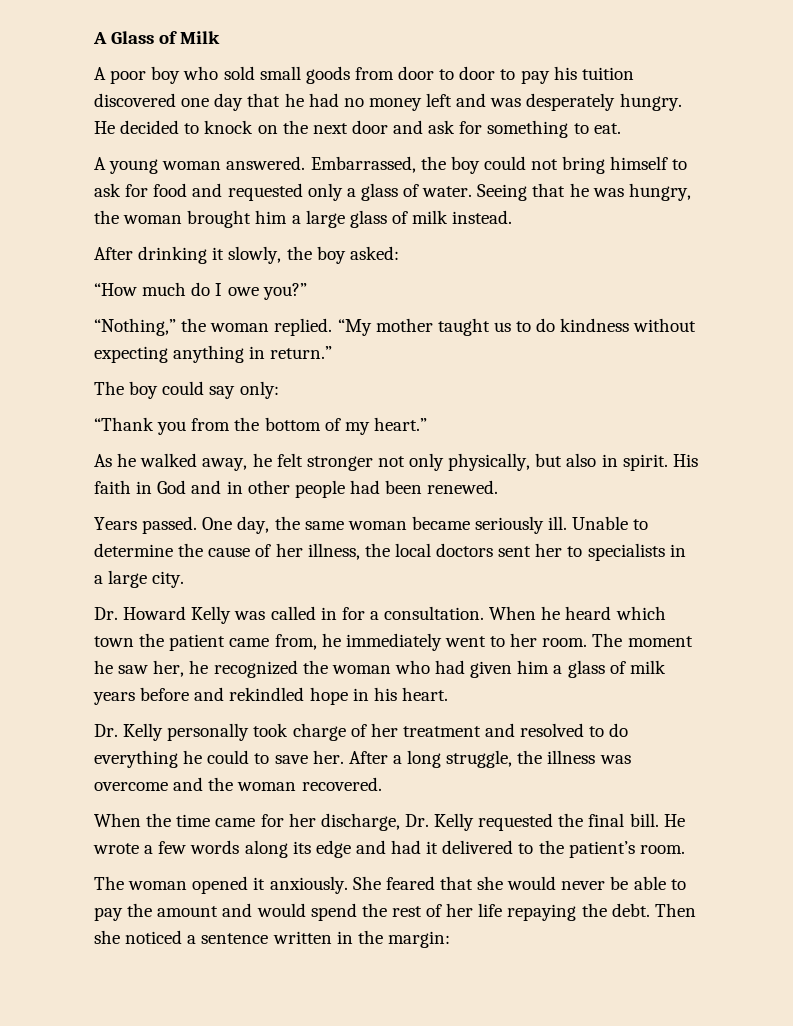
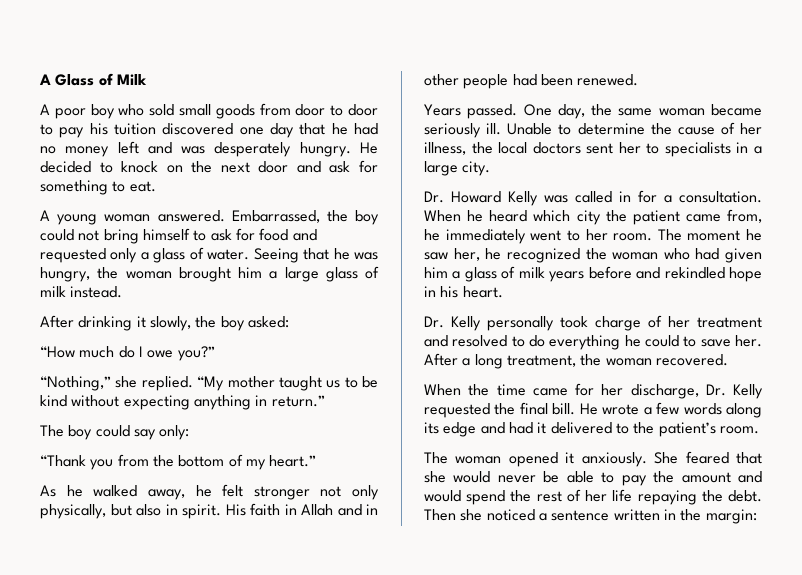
[181,318,270,332] the woman -> [115,376,138,388] she
[536,318,630,332] do kindness -> [362,376,378,388] [40,395,67,407] be kind
[157,480,187,494] God -> [301,504,333,516] Allah
[94,636,134,647] town -> [576,210,601,225] city
[446,750,631,768] [94,777,204,791] struggle, the illness was overcome and -> [506,355,576,367] treatment,

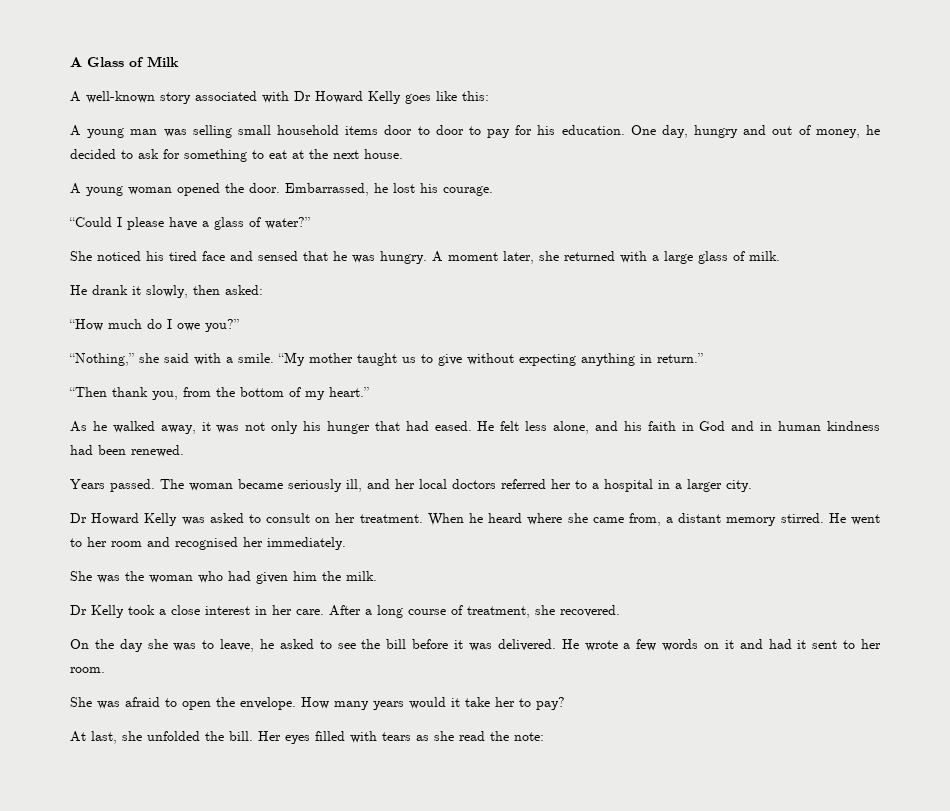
[54,103,291,119] poor boy who sold small goods from -> [86,91,489,104] [70,125,379,138] well-known story associated with Dr Howard Kelly goes like this: // A young man was selling small household items
[89,123,378,138] [40,141,378,157] [40,160,378,173] [40,180,156,195] [40,210,380,225] [40,228,317,244] [40,247,379,263] [40,266,379,282] [40,286,123,298] [40,315,245,331] his tuition discovered one day that he had no money left and was desperately hungry. He decided to knock on the next door and ask for something to eat. // A young woman answered. Embarrassed, the boy could not bring himself to ask for food and requested only a glass of water. Seeing that he was hungry, the woman brought him a large glass of milk instead. // After drinking it slowly, the boy -> [515,125,880,138] [70,149,403,162] [70,183,493,196] [69,217,310,230] [70,251,780,264] [70,285,220,298] for his education. One day, hungry and out of money, he decided to ask for something to eat at the next house. // A young woman opened the door. Embarrassed, he lost his courage. // “Could I please have a glass of water?” // She noticed his tired face and sensed that he was hungry. A moment later, she returned with a large glass of milk. // He drank it slowly, then
[141,376,193,391] replied. -> [164,353,274,365] said with a smile.
[362,376,378,388] [40,395,67,407] be kind -> [438,354,462,366] give
[40,425,190,440] [40,455,114,470] The boy could say only: // “Thank you -> [69,387,178,400] “Then thank you,
[195,484,379,500] [40,504,246,519] he felt stronger not only physically, but also in spirit. His -> [201,421,642,434] it was not only his hunger that had eased. He felt less alone, and his
[301,504,333,516] Allah -> [699,421,726,431] God
[424,74,509,89] other people -> [778,421,880,431] human kindness
[523,104,762,119] [424,122,762,138] [424,142,493,155] One day, the same woman became seriously ill. Unable to determine the cause of her illness, the -> [160,479,415,492] The woman became seriously ill, and her
[586,142,731,157] sent her to specialists -> [501,479,653,492] referred her to a hospital
[424,161,458,176] large -> [687,479,722,492] larger
[424,191,444,203] Dr. -> [70,513,87,523] Dr
[575,190,762,203] [424,209,762,225] [424,229,762,244] [424,248,580,263] called in for a consultation. When he heard which city the patient came from, he immediately went to her room. The moment he saw her, he recognized -> [209,513,880,526] [70,537,346,550] [70,571,120,583] asked to consult on her treatment. When he heard where she came from, a distant memory stirred. He went to her room and recognised her immediately. // She was
[452,266,762,282] [424,286,503,298] [424,315,762,331] [424,335,762,350] [424,353,728,369] [424,383,763,399] [424,402,576,418] a glass of milk years before and rekindled hope in his heart. // Dr. Kelly personally took charge of her treatment and resolved to do everything he could to save her. After a long treatment, the woman recovered. // When the time came for her discharge, Dr. Kelly requested the final bill. -> [322,571,377,581] [70,605,620,618] [70,639,556,652] the milk. // Dr Kelly took a close interest in her care. After a long course of treatment, she recovered. // On the day she was to leave, he asked to see the bill before it was delivered.
[726,403,762,418] [424,422,759,437] [424,451,762,467] [424,471,762,486] [424,489,762,505] [424,509,757,524] along its edge and had it delivered to the patient’s room. // The woman opened it anxiously. She feared that she would never be able to pay the amount and would spend the rest of her life repaying the debt. Then she noticed a sentence written in the margin: -> [703,639,881,649] [70,667,105,673] [70,697,565,710] [70,731,544,744] on it and had it sent to her room. // She was afraid to open the envelope. How many years would it take her to pay? // At last, she unfolded the bill. Her eyes filled with tears as she read the note:

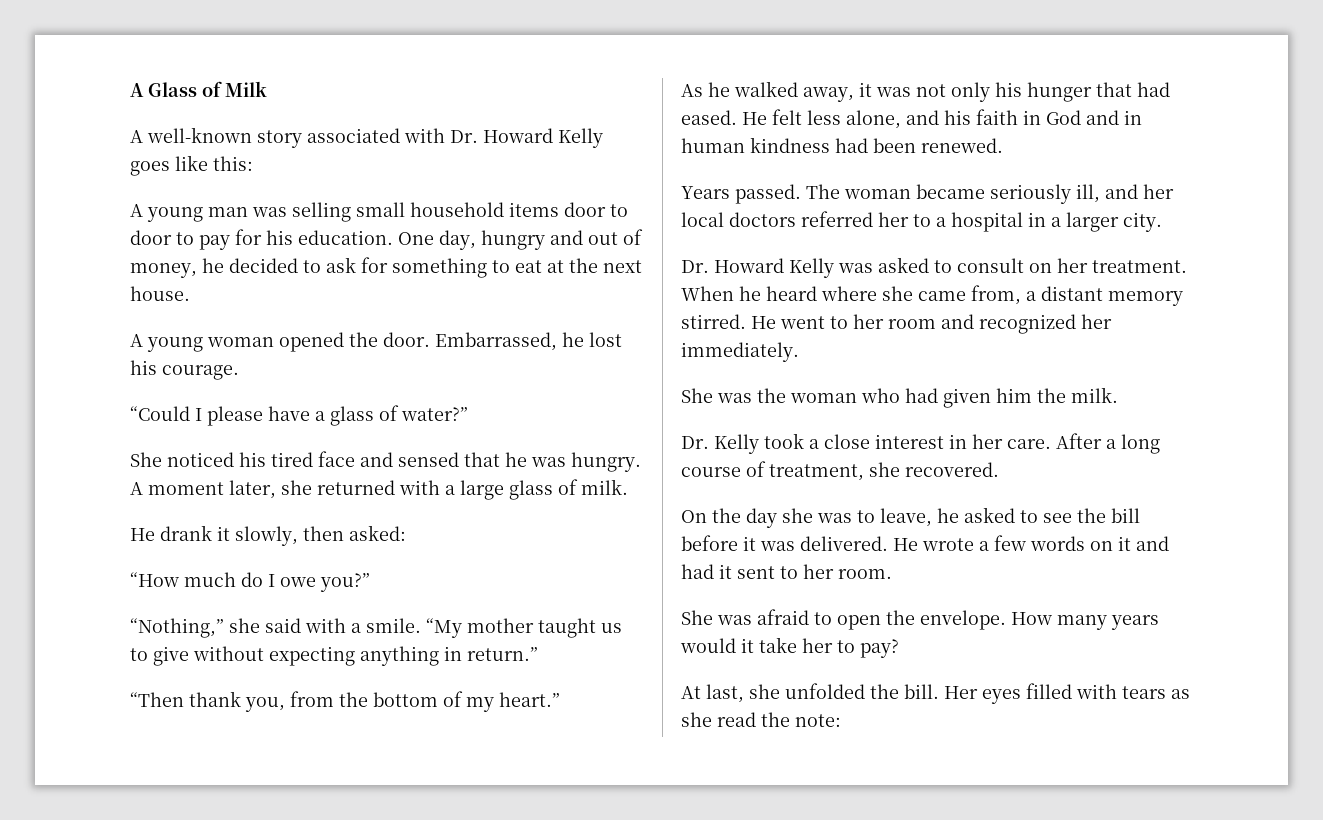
[294,91,311,101] Dr -> [450,130,478,143] Dr.
[70,513,87,523] Dr -> [681,260,709,273] Dr.
[175,537,238,550] recognised -> [979,314,1076,334] recognized
[70,605,87,615] Dr -> [681,436,709,449] Dr.

